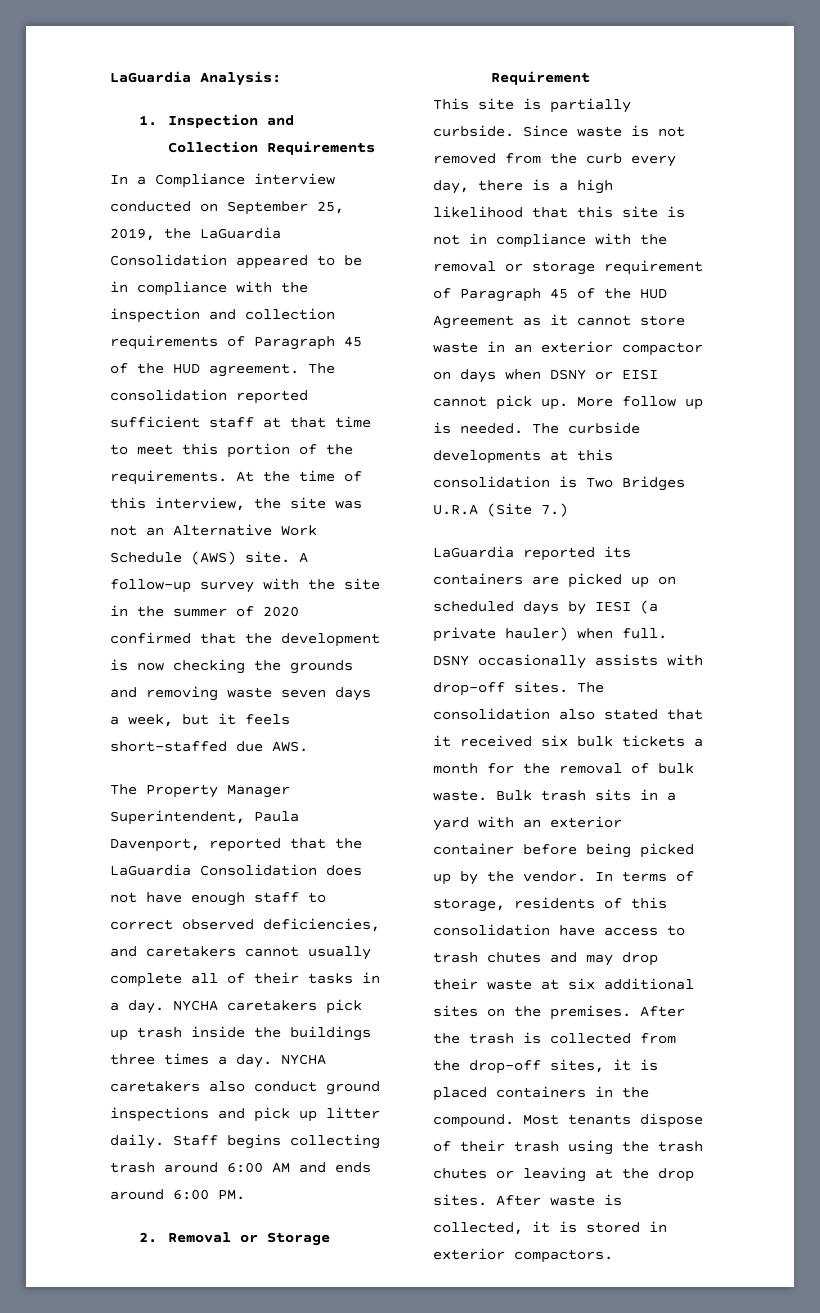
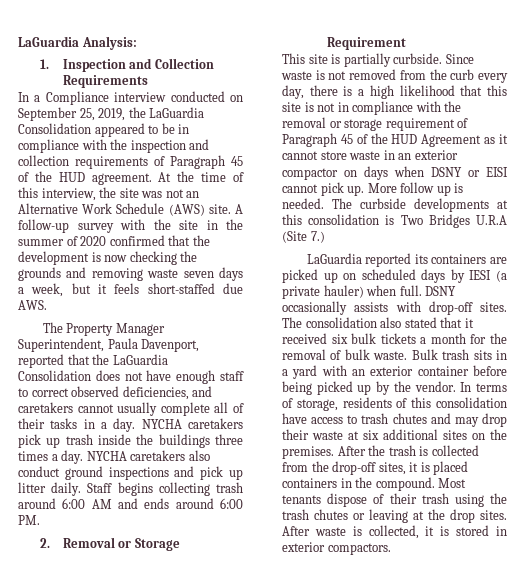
[308,363,335,374] [110,389,308,404] [110,416,371,428] [110,443,353,458] [110,470,227,485] The consolidation reported sufficient staff at that time to meet this portion of the requirements. -> (152, 179) none

